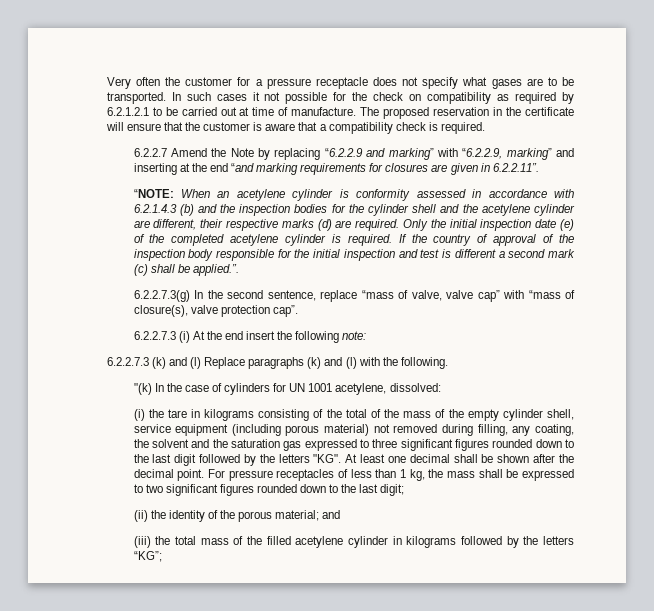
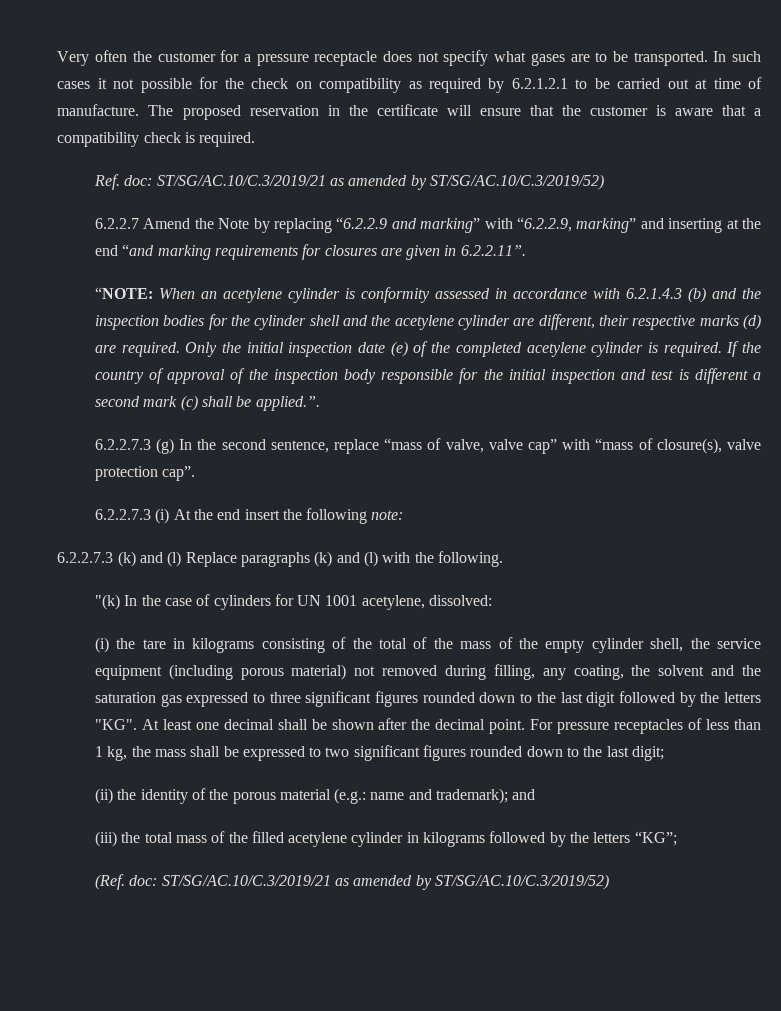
(486, 128) none -> [93,174,604,190] // Ref. doc: ST/SG/AC.10/C.3/2019/21 as amended by ST/SG/AC.10/C.3/2019/52)
[133,290,190,302] 6.2.2.7.3(g) -> [94,438,175,454] 6.2.2.7.3 (g)
(574, 414) none -> [690,638,710,649] the
[275,510,320,521] material; -> [279,788,509,804] material (e.g.: name and trademark);
(162, 556) none -> [94,874,609,890] // (Ref. doc: ST/SG/AC.10/C.3/2019/21 as amended by ST/SG/AC.10/C.3/2019/52)

